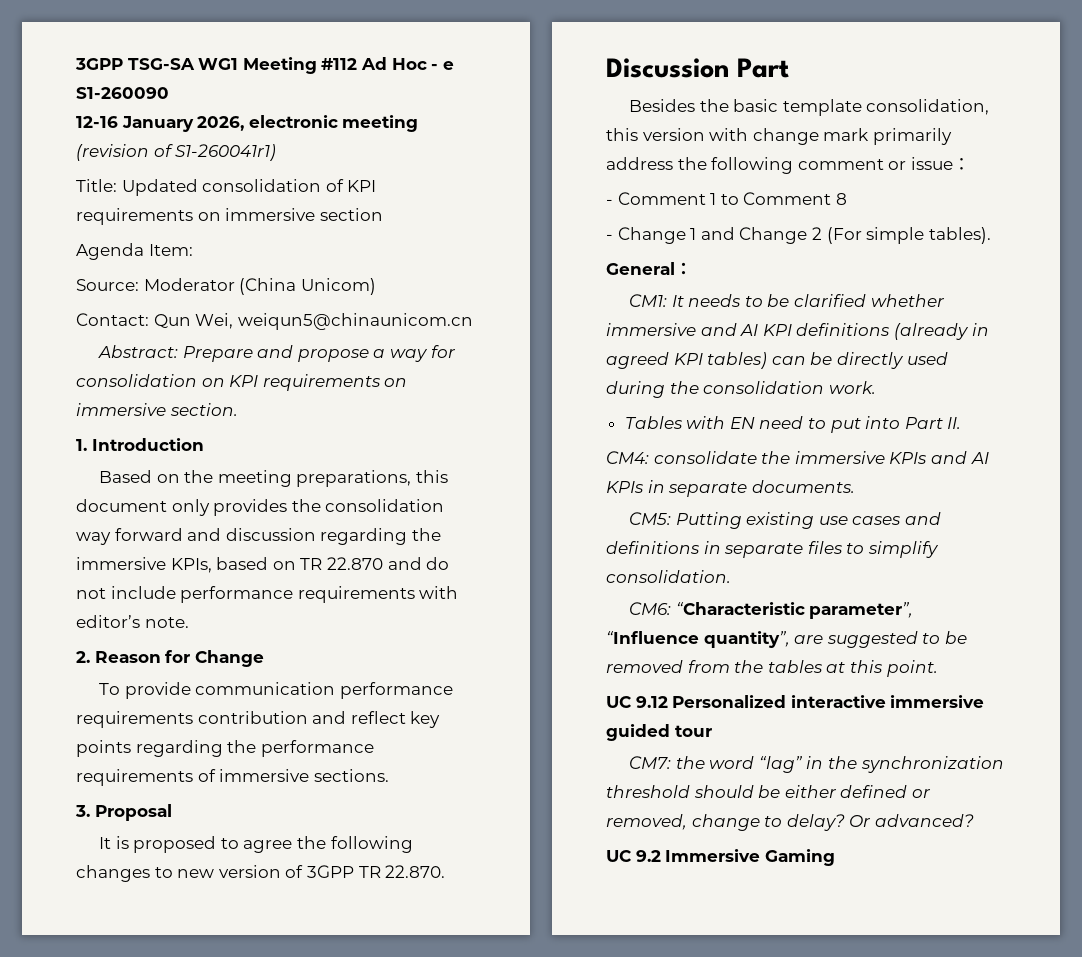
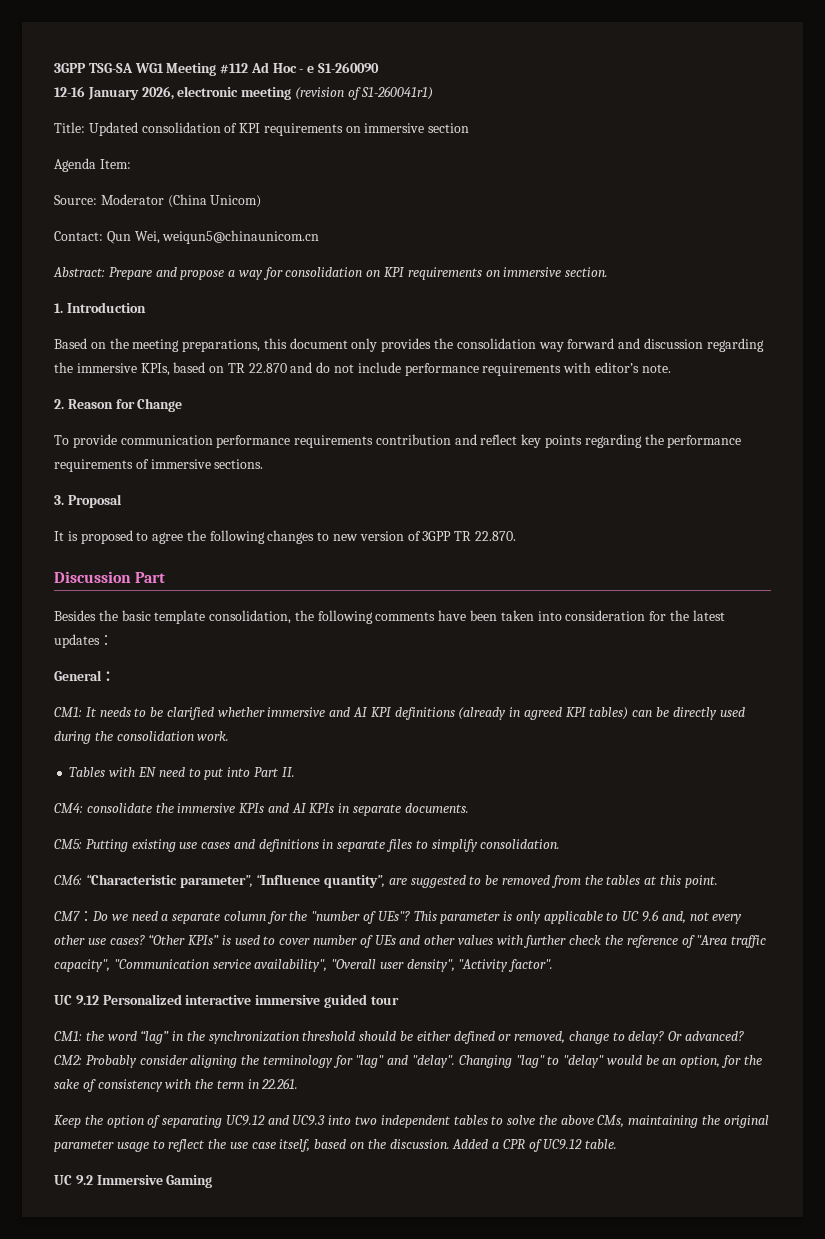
[606,128,952,145] [606,157,970,174] [606,192,847,205] [606,227,991,244] this version with change mark primarily address the following comment or issue： // - Comment 1 to Comment 8 // - Change 1 and Change 2 (For simple tables). -> [294,610,725,624] [54,634,113,648] the following comments have been taken into consideration for the latest updates：
(938, 668) none -> [54,910,743,924] [54,934,767,948] [54,959,554,972] // CM7：Do we need a separate column for the "number of UEs"? This parameter is only applicable to UC 9.6 and, not every other use cases? “Other KPIs” is used to cover number of UEs and other values with further check the reference of "Area traffic capacity", "Communication service availability", "Overall user density", "Activity factor".
[628,756,671,769] CM7: -> [54,1031,82,1041] CM1:
(974, 820) none -> [54,1055,762,1068] [54,1078,299,1092] [54,1115,769,1128] [54,1139,618,1152] CM2: Probably consider aligning the terminology for "lag" and "delay". Changing "lag" to "delay" would be an option, for the sake of consistency with the term in 22.261. // Keep the option of separating UC9.12 and UC9.3 into two independent tables to solve the above CMs, maintaining the original parameter usage to reflect the use case itself, based on the discussion. Added a CPR of UC9.12 table.

